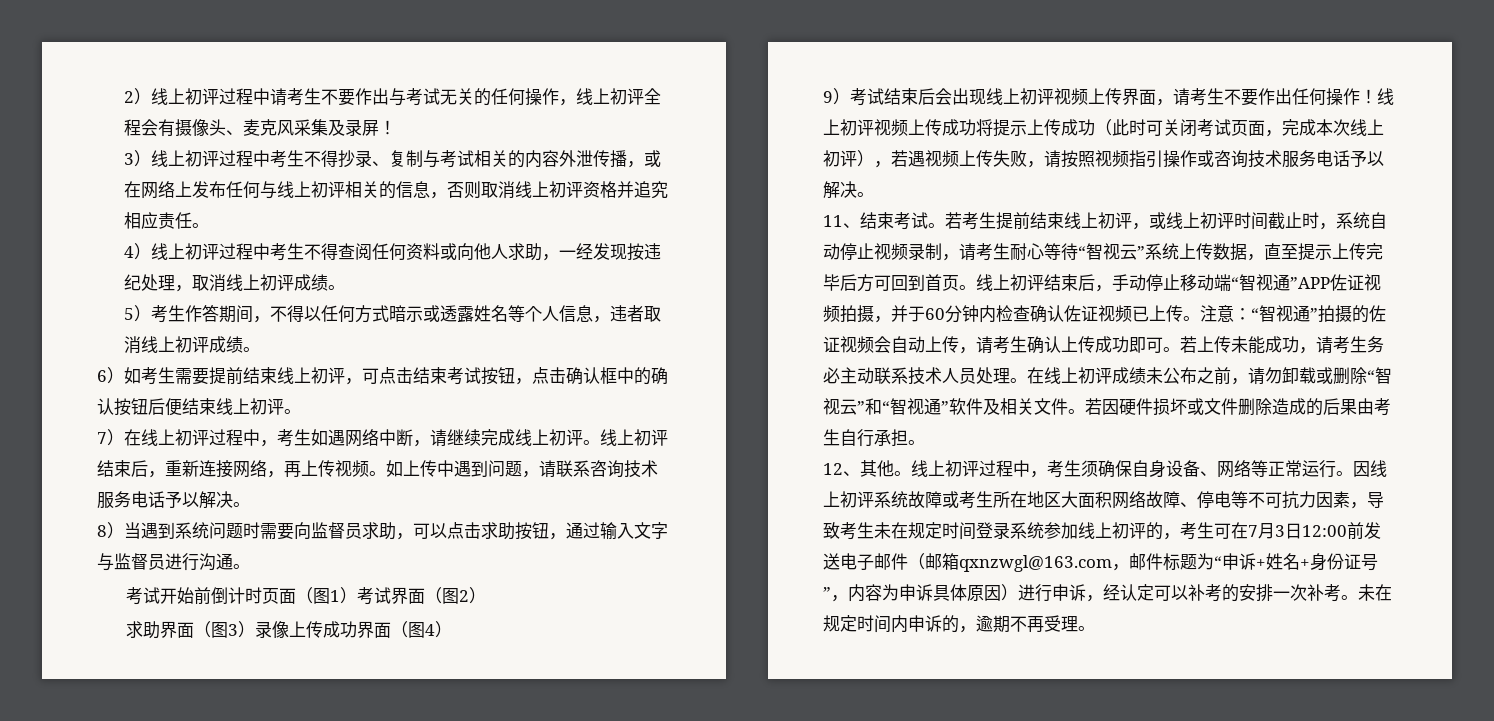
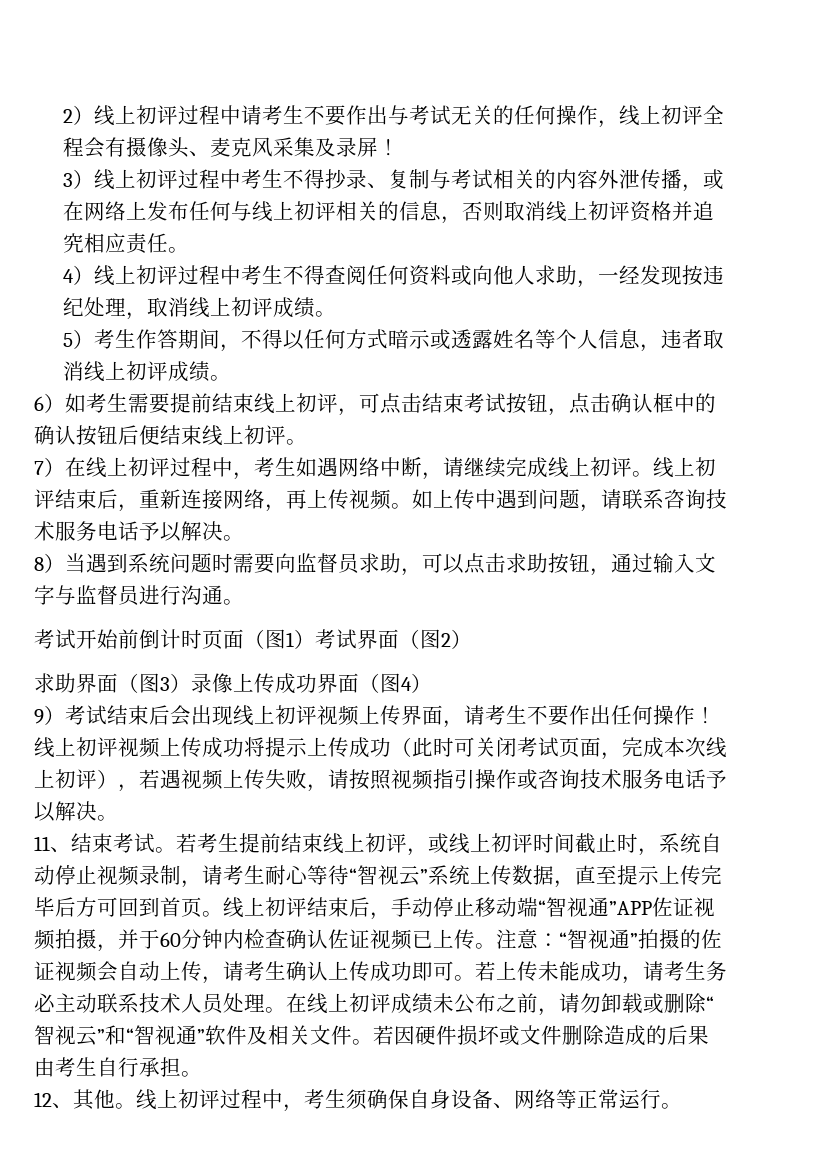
[1353,460,1387,477] [823,491,1384,509] [823,522,1381,540] [823,553,1378,572] [823,584,1392,602] [823,615,1095,633] 因线上初评系统故障或考生所在地区大面积网络故障、停电等不可抗力因素，导致考生未在规定时间登录系统参加线上初评的，考生可在7月3日12:00前发送电子邮件（邮箱qxnzwgl@163.com，邮件标题为“申诉+姓名+身份证号”，内容为申诉具体原因）进行申诉，经认定可以补考的安排一次补考。未在规定时间内申诉的，逾期不再受理。 -> (682, 1106) none

